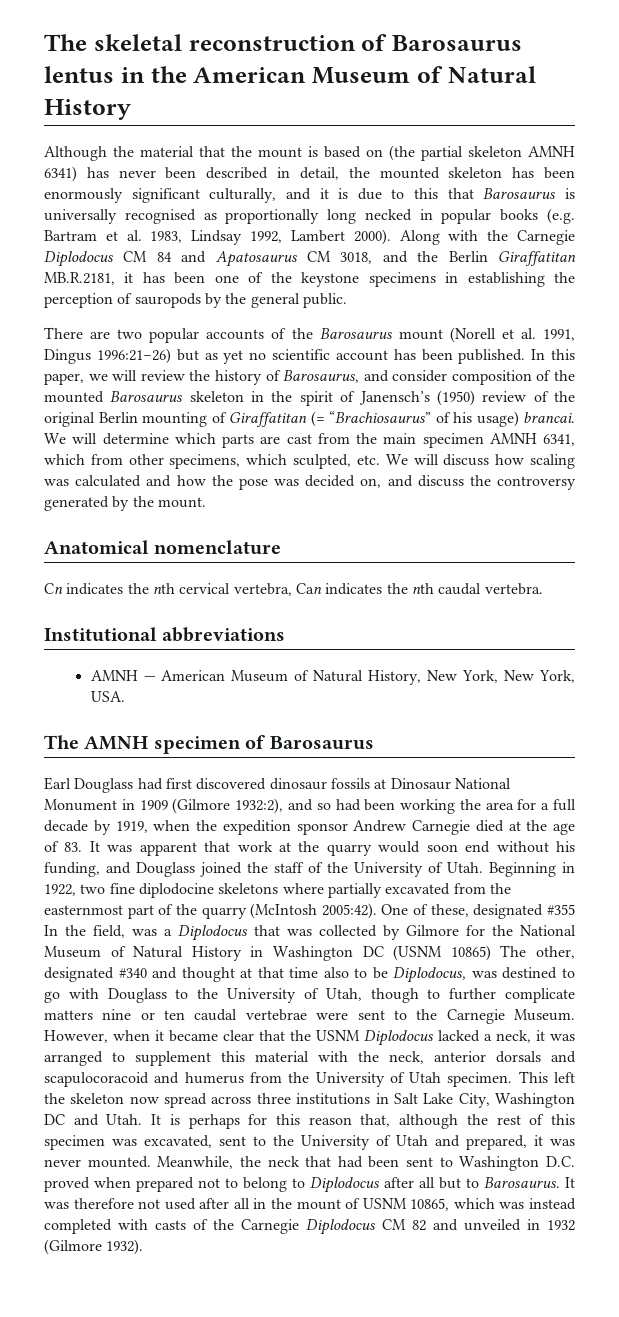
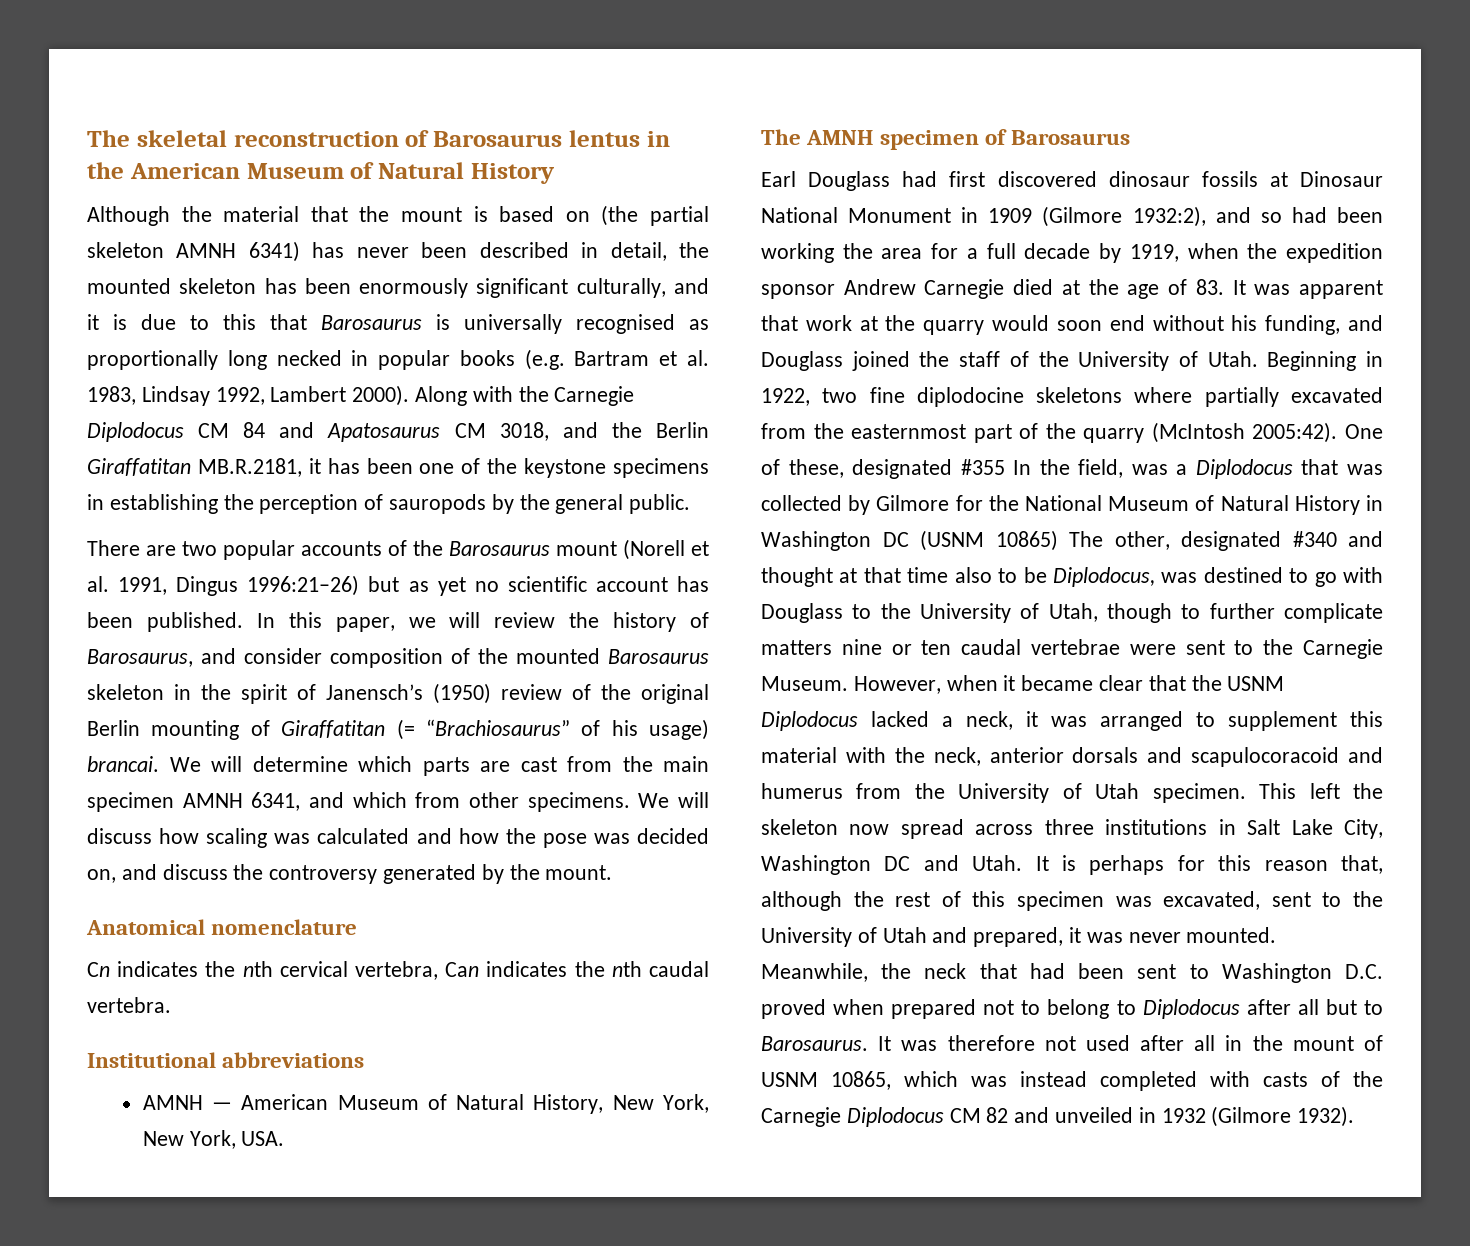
(575, 440) none -> [309,792,344,808] and
[169,454,380,469] specimens, which sculpted, etc. -> [527,792,630,812] specimens.

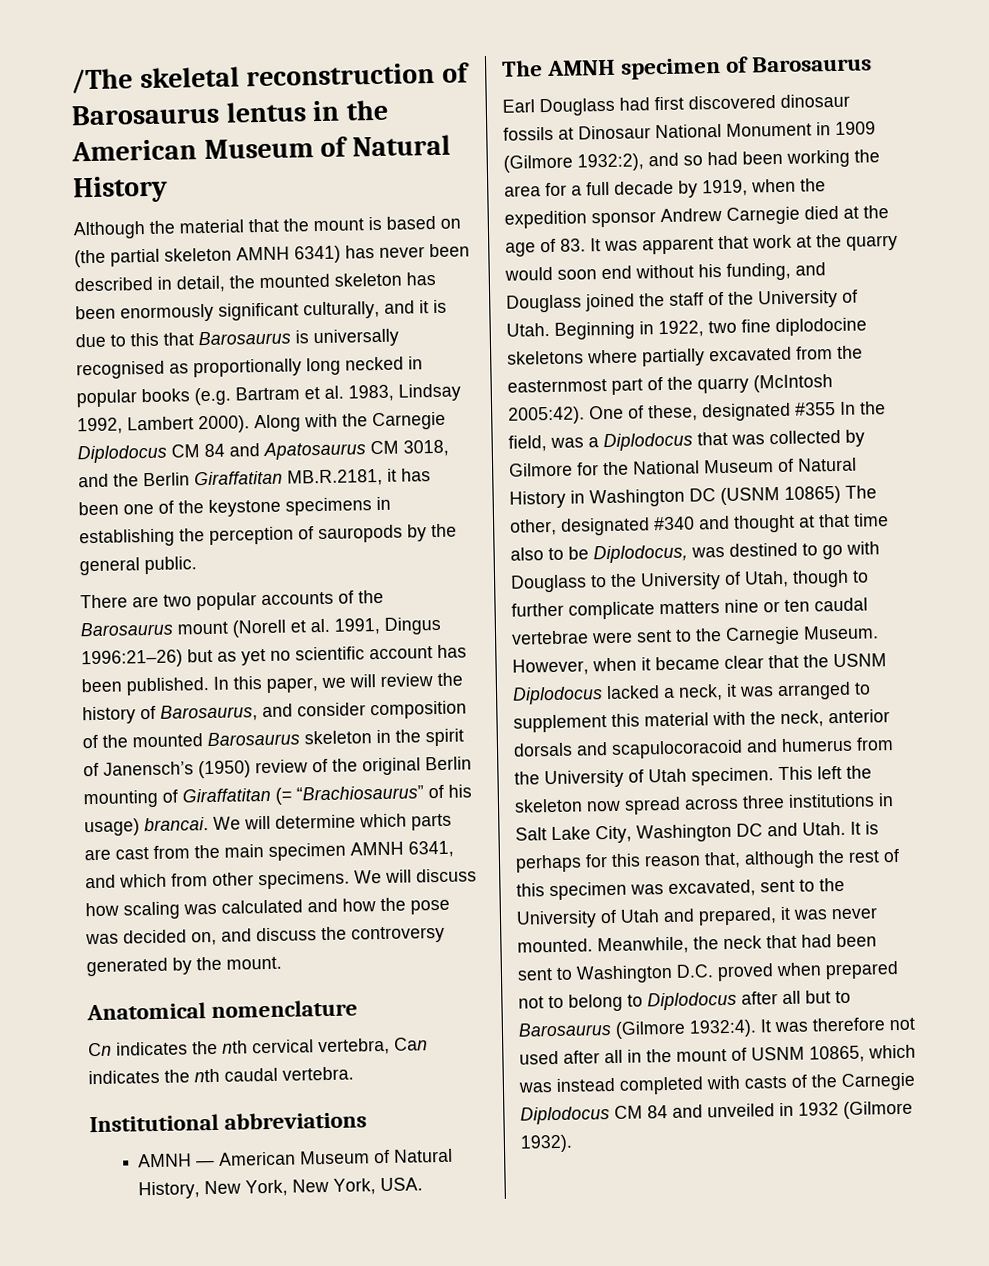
[87,130,130,147] The -> [71,68,133,94] /The
[761,1036,868,1051] Barosaurus. -> [518,1019,757,1039] Barosaurus (Gilmore 1932:4).
[986,1107,1009,1123] 82 -> [647,1105,668,1119] 84

